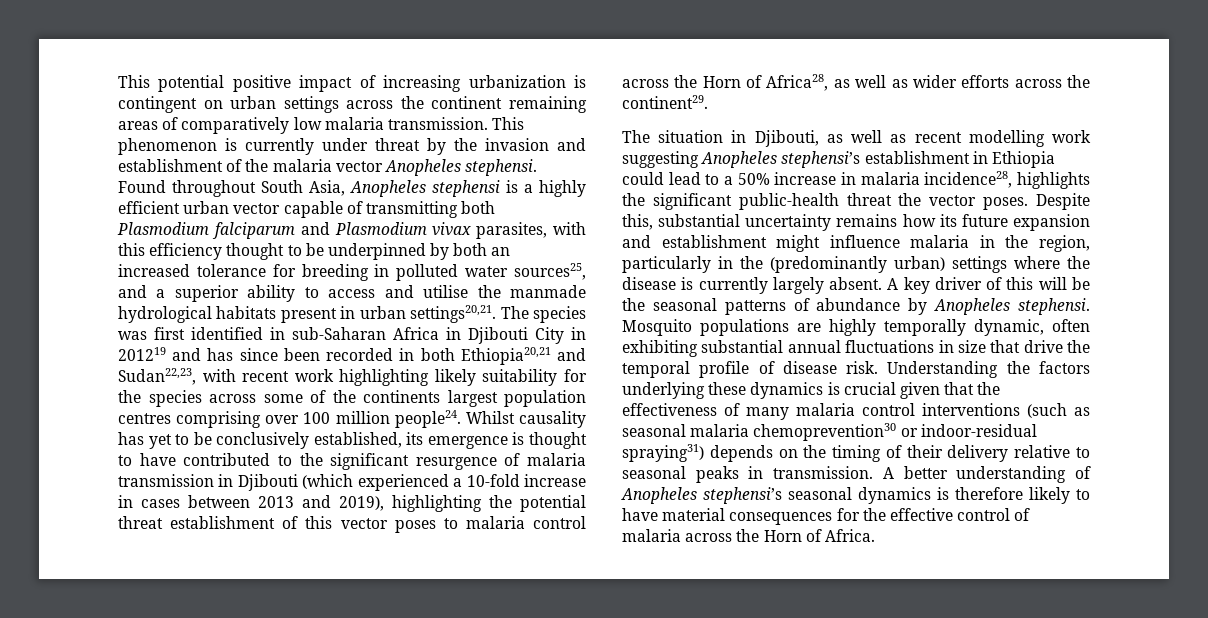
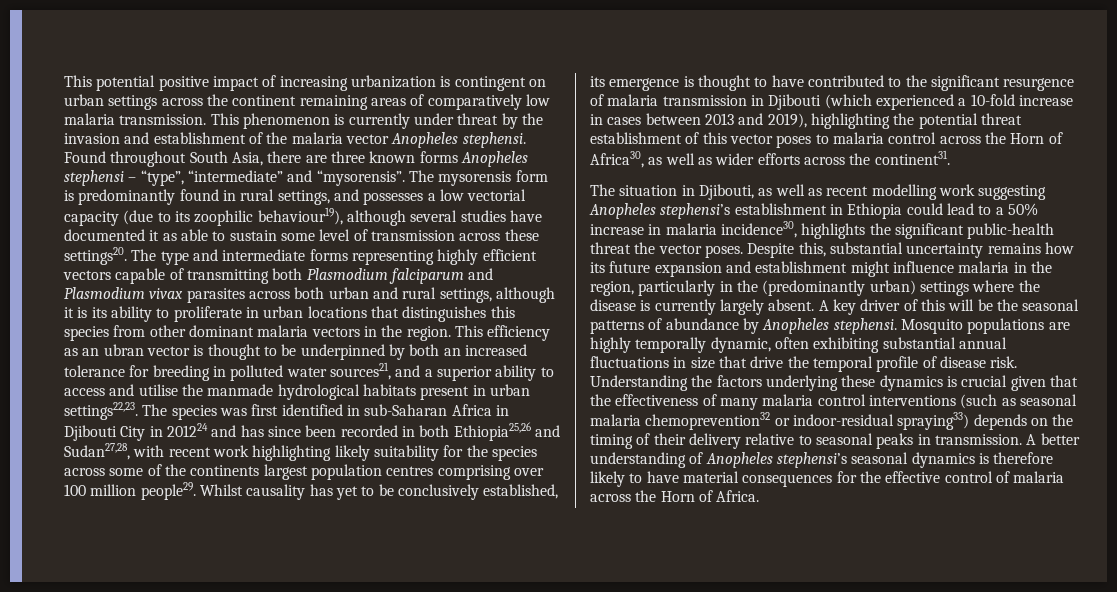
[350,180,586,197] [118,201,281,214] Anopheles stephensi is a highly efficient urban vector -> [267,151,528,167] [64,170,548,186] [64,189,527,205] [64,207,542,226] [64,229,539,241] [64,247,537,265] [63,270,111,280] there are three known forms Anopheles stephensi – “type”, “intermediate” and “mysorensis”. The mysorensis form is predominantly found in rural settings, and possesses a low vectorial capacity (due to its zoophilic behaviour19), although several studies have documented it as able to sustain some level of transmission across these settings20. The type and intermediate forms representing highly efficient vectors
[476,222,586,239] [118,243,223,260] parasites, with this efficiency -> [186,287,555,303] [64,306,515,322] [64,325,551,341] [64,344,204,356] parasites across both urban and rural settings, although it is its ability to proliferate in urban locations that distinguishes this species from other dominant malaria vectors in the region. This efficiency as an ubran vector is
[514,263,586,280] sources25, -> [329,362,391,380] sources21,
[410,305,497,323] settings20,21. -> [64,402,138,420] settings22,23.
[118,347,166,361] 201219 -> [166,423,208,437] 201224
[460,347,586,365] [118,368,196,385] Ethiopia20,21 and Sudan22,23, -> [453,422,560,441] [64,443,130,460] Ethiopia25,26 and Sudan27,28,
[394,410,461,428] people24. -> [140,482,196,500] people29.
[766,74,829,91] Africa28, -> [590,151,644,168] Africa30,
[622,95,708,109] continent29. -> [874,150,950,165] continent31.
[924,171,1013,188] incidence28, -> [720,221,797,238] incidence30,
[753,423,897,441] chemoprevention30 -> [645,412,771,430] chemoprevention32
[622,444,704,462] spraying31) -> [897,412,970,430] spraying33)

